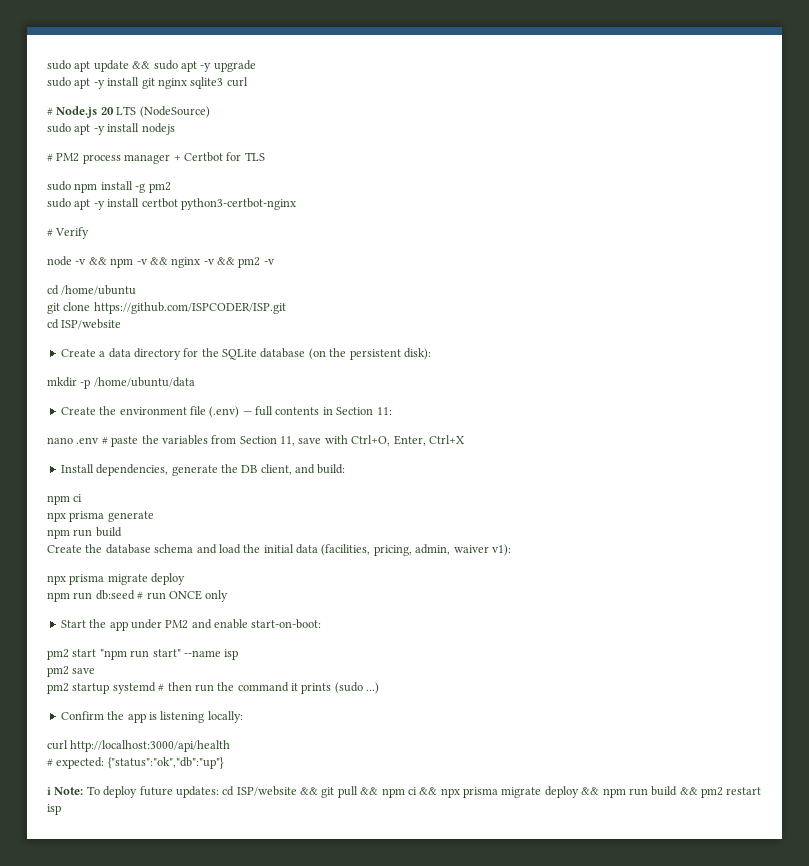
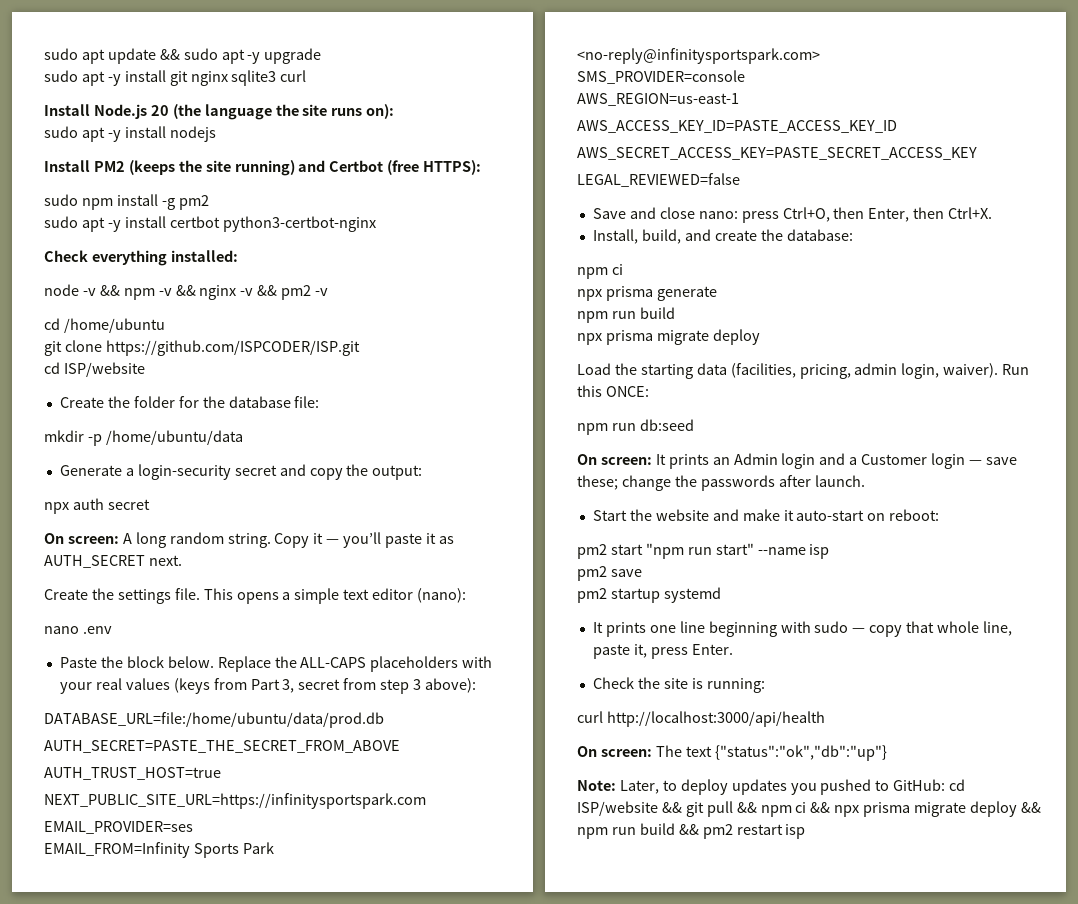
[47,107,53,115] # -> [44,104,90,116] Install
[116,106,210,118] LTS (NodeSource) -> [172,104,395,120] (the language the site runs on):
[47,152,265,164] # PM2 process manager + Certbot for TLS -> [44,160,482,176] Install PM2 (keeps the site running) and Certbot (free HTTPS):
[47,227,90,239] # Verify -> [44,250,238,266] Check everything installed:
[99,348,431,360] [47,377,195,389] [60,406,392,418] [47,435,465,447] [60,464,346,476] a data directory for the SQLite database (on the persistent disk): // mkdir -p /home/ubuntu/data // Create the environment file (.env) — full contents in Section 11: // nano .env # paste the variables from Section 11, save with Ctrl+O, Enter, Ctrl+X // Install dependencies, generate the DB client, and build: -> [107,396,320,408] [44,430,243,446] [59,464,423,480] [44,498,150,514] [44,532,454,548] [44,555,182,568] [44,588,467,604] [44,626,112,634] [59,656,493,672] [59,678,477,694] [44,712,384,728] [44,740,400,753] [44,767,221,780] [44,793,426,809] [44,821,193,834] [44,842,274,858] [577,48,820,64] [577,70,745,84] [577,93,739,106] [577,120,897,133] [577,147,977,160] [577,173,740,187] [592,207,993,223] [592,229,853,244] the folder for the database file: // mkdir -p /home/ubuntu/data // Generate a login-security secret and copy the output: // npx auth secret // On screen: A long random string. Copy it — you’ll paste it as AUTH_SECRET next. // Create the settings file. This opens a simple text editor (nano): // nano .env // Paste the block below. Replace the ALL-CAPS placeholders with your real values (keys from Part 3, secret from step 3 above): // DATABASE_URL=file:/home/ubuntu/data/prod.db // AUTH_SECRET=PASTE_THE_SECRET_FROM_ABOVE // AUTH_TRUST_HOST=true // NEXT_PUBLIC_SITE_URL=https://infinitysportspark.com // EMAIL_PROVIDER=ses // EMAIL_FROM=Infinity Sports Park <no-reply@infinitysportspark.com> // SMS_PROVIDER=console // AWS_REGION=us-east-1 // AWS_ACCESS_KEY_ID=PASTE_ACCESS_KEY_ID // AWS_SECRET_ACCESS_KEY=PASTE_SECRET_ACCESS_KEY // LEGAL_REVIEWED=false // Save and close nano: press Ctrl+O, then Enter, then Ctrl+X. // Install, build, and create the database:
[47,544,511,556] [47,573,186,585] [47,590,229,602] [60,619,322,631] Create the database schema and load the initial data (facilities, pricing, admin, waiver v1): // npx prisma migrate deploy // npm run db:seed # run ONCE only // Start the app under PM2 and enable start-on-boot: -> [577,329,760,345] [577,363,1030,379] [577,385,649,397] [577,419,694,435] [577,453,1017,469] [577,475,865,491] [592,509,940,521] npx prisma migrate deploy // Load the starting data (facilities, pricing, admin login, waiver). Run this ONCE: // npm run db:seed // On screen: It prints an Admin login and a Customer login — save these; change the passwords after launch. // Start the website and make it auto-start on reboot:
[158,682,380,694] [60,711,243,723] [47,740,231,752] [47,757,224,769] [47,786,219,798] # then run the command it prints (sudo ...) // Confirm the app is listening locally: // curl http://localhost:3000/api/health // # expected: {"status":"ok","db":"up"} // ℹ Note: To deploy future updates: -> [592,621,1013,637] [592,644,733,659] [592,677,765,693] [577,711,825,727] [577,745,887,761] [577,779,946,795] // It prints one line beginning with sudo — copy that whole line, paste it, press Enter. // Check the site is running: // curl http://localhost:3000/api/health // On screen: The text {"status":"ok","db":"up"} // Note: Later, to deploy updates you pushed to GitHub:

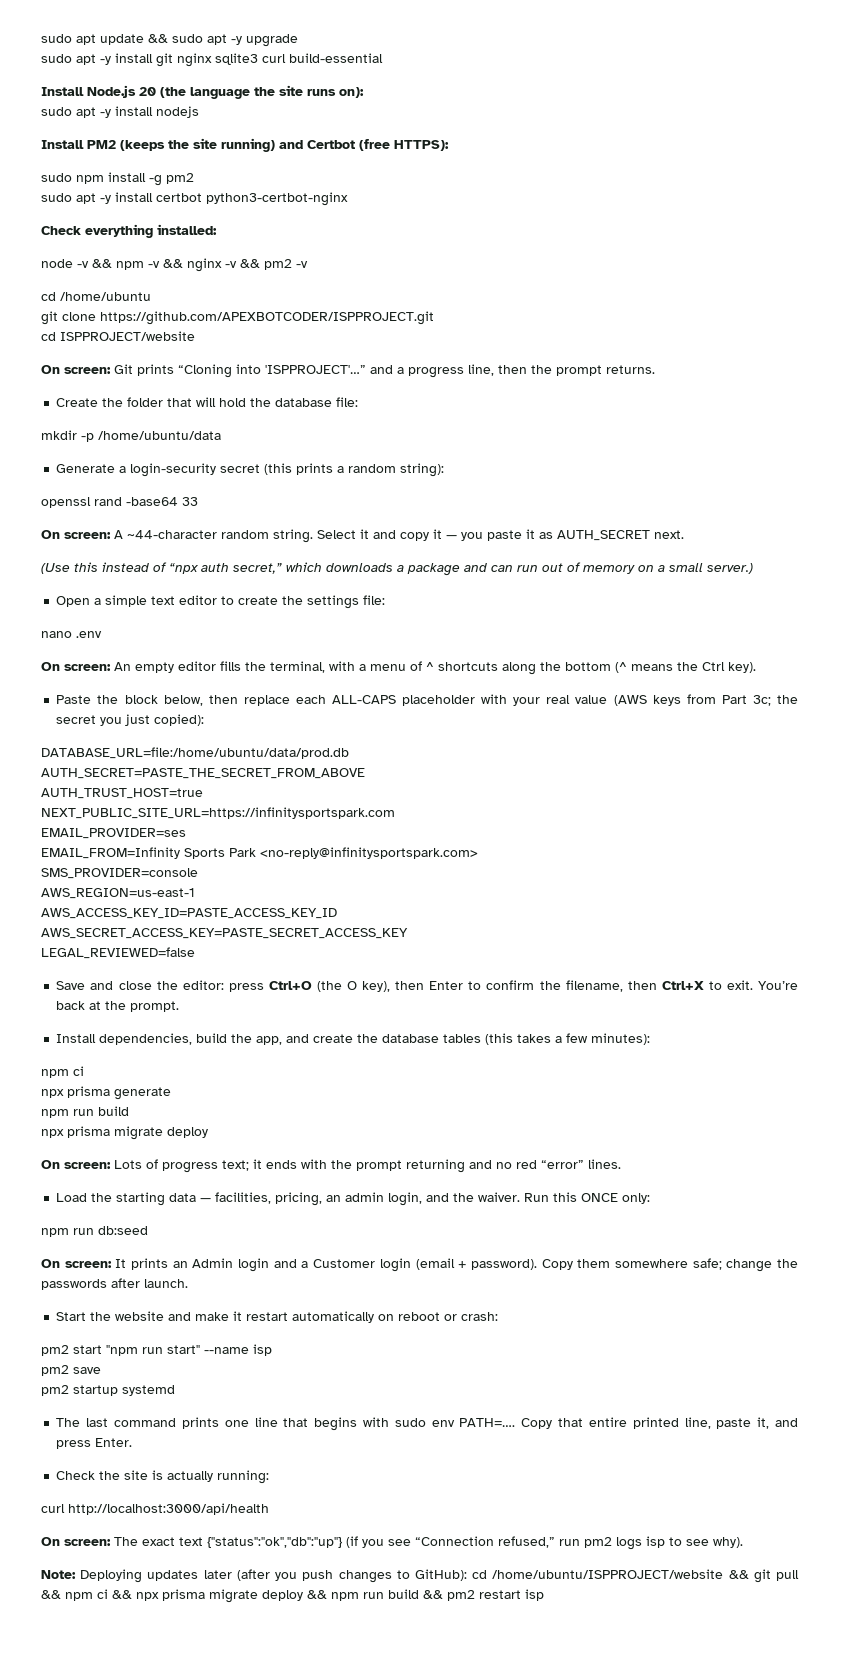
(307, 76) none -> [289,53,383,63] build-essential
[105,340,360,356] [44,362,145,377] https://github.com/ISPCODER/ISP.git // cd ISP/website -> [100,311,434,325] [41,331,195,341] [41,364,655,378] https://github.com/APEXBOTCODER/ISPPROJECT.git // cd ISPPROJECT/website // On screen: Git prints “Cloning into 'ISPPROJECT'…” and a progress line, then the prompt returns.
[178,396,199,408] for -> [167,397,247,407] that will hold
[279,464,423,480] [44,498,150,514] and copy the output: // npx auth secret -> [264,463,445,477] [41,497,198,508] (this prints a random string): // openssl rand -base64 33
[135,532,166,548] long -> [127,530,217,539] ~44-character
[274,533,310,548] Copy -> [317,529,429,541] Select it and copy
[343,532,382,548] you’ll -> [461,532,483,541] you
[44,588,467,604] [44,626,112,634] [59,656,493,672] [59,678,477,694] Create the settings file. This opens a simple text editor (nano): // nano .env // Paste the block below. Replace the ALL-CAPS placeholders with your real values (keys from Part 3, secret from step 3 above): -> [41,562,753,576] [56,595,386,609] [41,631,102,638] [41,661,756,675] [56,694,798,706] [56,714,205,726] (Use this instead of “npx auth secret,” which downloads a package and can run out of memory on a small server.) // Open a simple text editor to create the settings file: // nano .env // On screen: An empty editor fills the terminal, with a menu of ^ shortcuts along the bottom (^ means the Ctrl key). // Paste the block below, then replace each ALL-CAPS placeholder with your real value (AWS keys from Part 3c; the secret you just copied):
[698,207,993,223] [592,229,853,244] nano: press Ctrl+O, then Enter, then Ctrl+X. // Install, build, and create the database: -> [156,980,799,992] [56,1001,180,1012] [56,1033,651,1045] the editor: press Ctrl+O (the O key), then Enter to confirm the filename, then Ctrl+X to exit. You’re back at the prompt. // Install dependencies, build the app, and create the database tables (this takes a few minutes):
[577,363,1030,379] [577,385,649,397] Load the starting data (facilities, pricing, admin login, waiver). Run this ONCE: -> [41,1159,621,1173] [56,1192,651,1206] On screen: Lots of progress text; it ends with the prompt returning and no red “error” lines. // Load the starting data — facilities, pricing, an admin login, and the waiver. Run this ONCE only:
[969,457,1017,465] [577,475,618,490] — save these; -> [415,1258,722,1270] (email + password). Copy them somewhere safe;
[796,509,940,521] auto-start on reboot: -> [246,1311,499,1323] restart automatically on reboot or crash:
[592,621,980,637] It prints one line beginning with sudo — copy that whole -> [56,1417,679,1431] The last command prints one line that begins with sudo env PATH=…. Copy that entire printed
(647, 651) none -> [774,1418,798,1427] and
(703, 683) none -> [167,1471,214,1482] actually
(682, 751) none -> [142,1537,175,1546] exact
[577,779,966,795] [577,801,658,816] // Note: Later, to deploy updates you pushed to GitHub: cd ISP/website -> [346,1536,743,1550] [41,1569,724,1583] (if you see “Connection refused,” run pm2 logs isp to see why). // Note: Deploying updates later (after you push changes to GitHub): cd /home/ubuntu/ISPPROJECT/website

